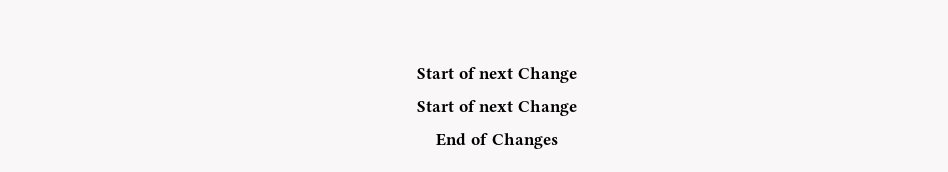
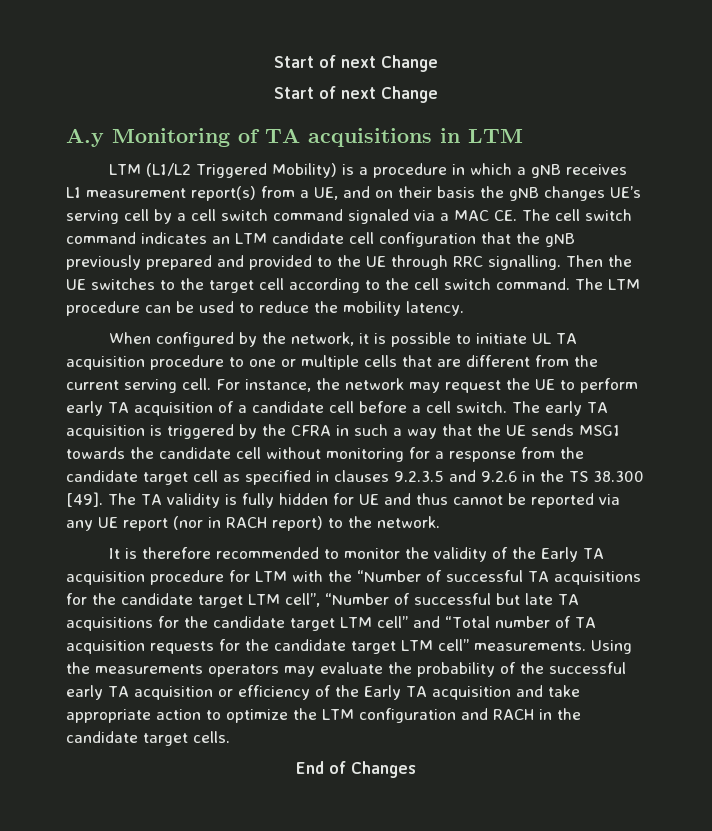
(577, 108) none -> [66,128,523,147] [109,163,628,178] [66,186,641,201] [66,209,632,224] [66,232,575,247] [66,255,632,270] [66,278,640,293] [66,301,464,316] [109,332,578,347] [66,355,598,370] [66,378,638,393] [66,401,608,416] [66,424,620,439] [66,447,584,462] [66,470,644,485] [66,492,620,508] [66,516,440,531] [109,547,605,562] [66,570,641,585] [66,593,579,608] [66,616,596,631] [66,639,632,654] [66,662,626,677] [66,685,580,700] [66,708,581,723] [66,731,230,746] // A.y Monitoring of TA acquisitions in LTM // LTM (L1/L2 Triggered Mobility) is a procedure in which a gNB receives L1 measurement report(s) from a UE, and on their basis the gNB changes UE’s serving cell by a cell switch command signaled via a MAC CE. The cell switch command indicates an LTM candidate cell configuration that the gNB previously prepared and provided to the UE through RRC signalling. Then the UE switches to the target cell according to the cell switch command. The LTM procedure can be used to reduce the mobility latency. // When configured by the network, it is possible to initiate UL TA acquisition procedure to one or multiple cells that are different from the current serving cell. For instance, the network may request the UE to perform early TA acquisition of a candidate cell before a cell switch. The early TA acquisition is triggered by the CFRA in such a way that the UE sends MSG1 towards the candidate cell without monitoring for a response from the candidate target cell as specified in clauses 9.2.3.5 and 9.2.6 in the TS 38.300 [49]. The TA validity is fully hidden for UE and thus cannot be reported via any UE report (nor in RACH report) to the network. // It is therefore recommended to monitor the validity of the Early TA acquisition procedure for LTM with the “Number of successful TA acquisitions for the candidate target LTM cell”, “Number of successful but late TA acquisitions for the candidate target LTM cell” and “Total number of TA acquisition requests for the candidate target LTM cell” measurements. Using the measurements operators may evaluate the probability of the successful early TA acquisition or efficiency of the Early TA acquisition and take appropriate action to optimize the LTM configuration and RACH in the candidate target cells.

